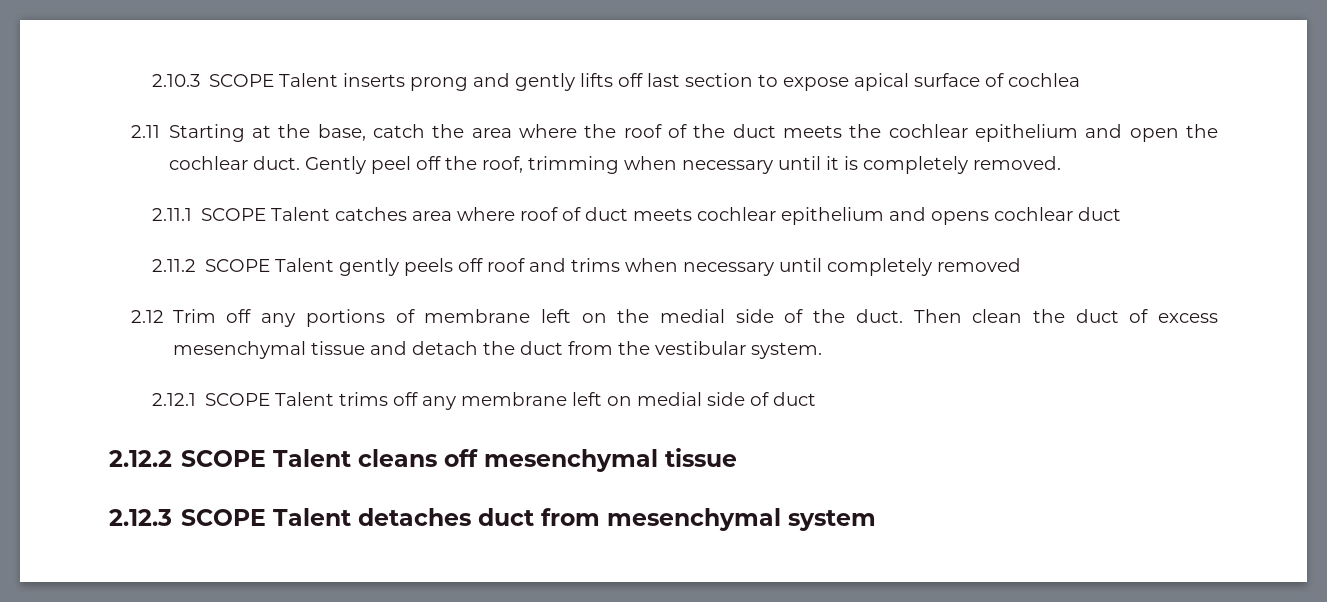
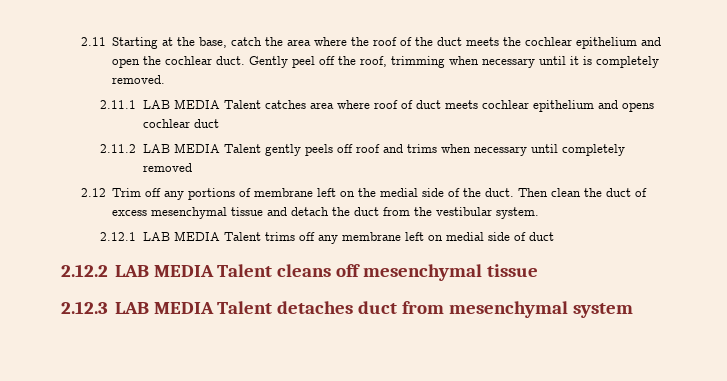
[152,73,1081,91] 2.10.3 SCOPE Talent inserts prong and gently lifts off last section to expose apical surface of cochlea // -> (80, 41) none
[201,208,267,221] SCOPE -> [142,99,220,109] LAB MEDIA
[205,259,271,272] SCOPE -> [142,143,220,153] LAB MEDIA
[205,393,271,406] SCOPE -> [142,231,220,241] LAB MEDIA
[181,450,267,467] SCOPE -> [114,265,214,277] LAB MEDIA
[181,509,267,526] SCOPE -> [114,302,214,314] LAB MEDIA

